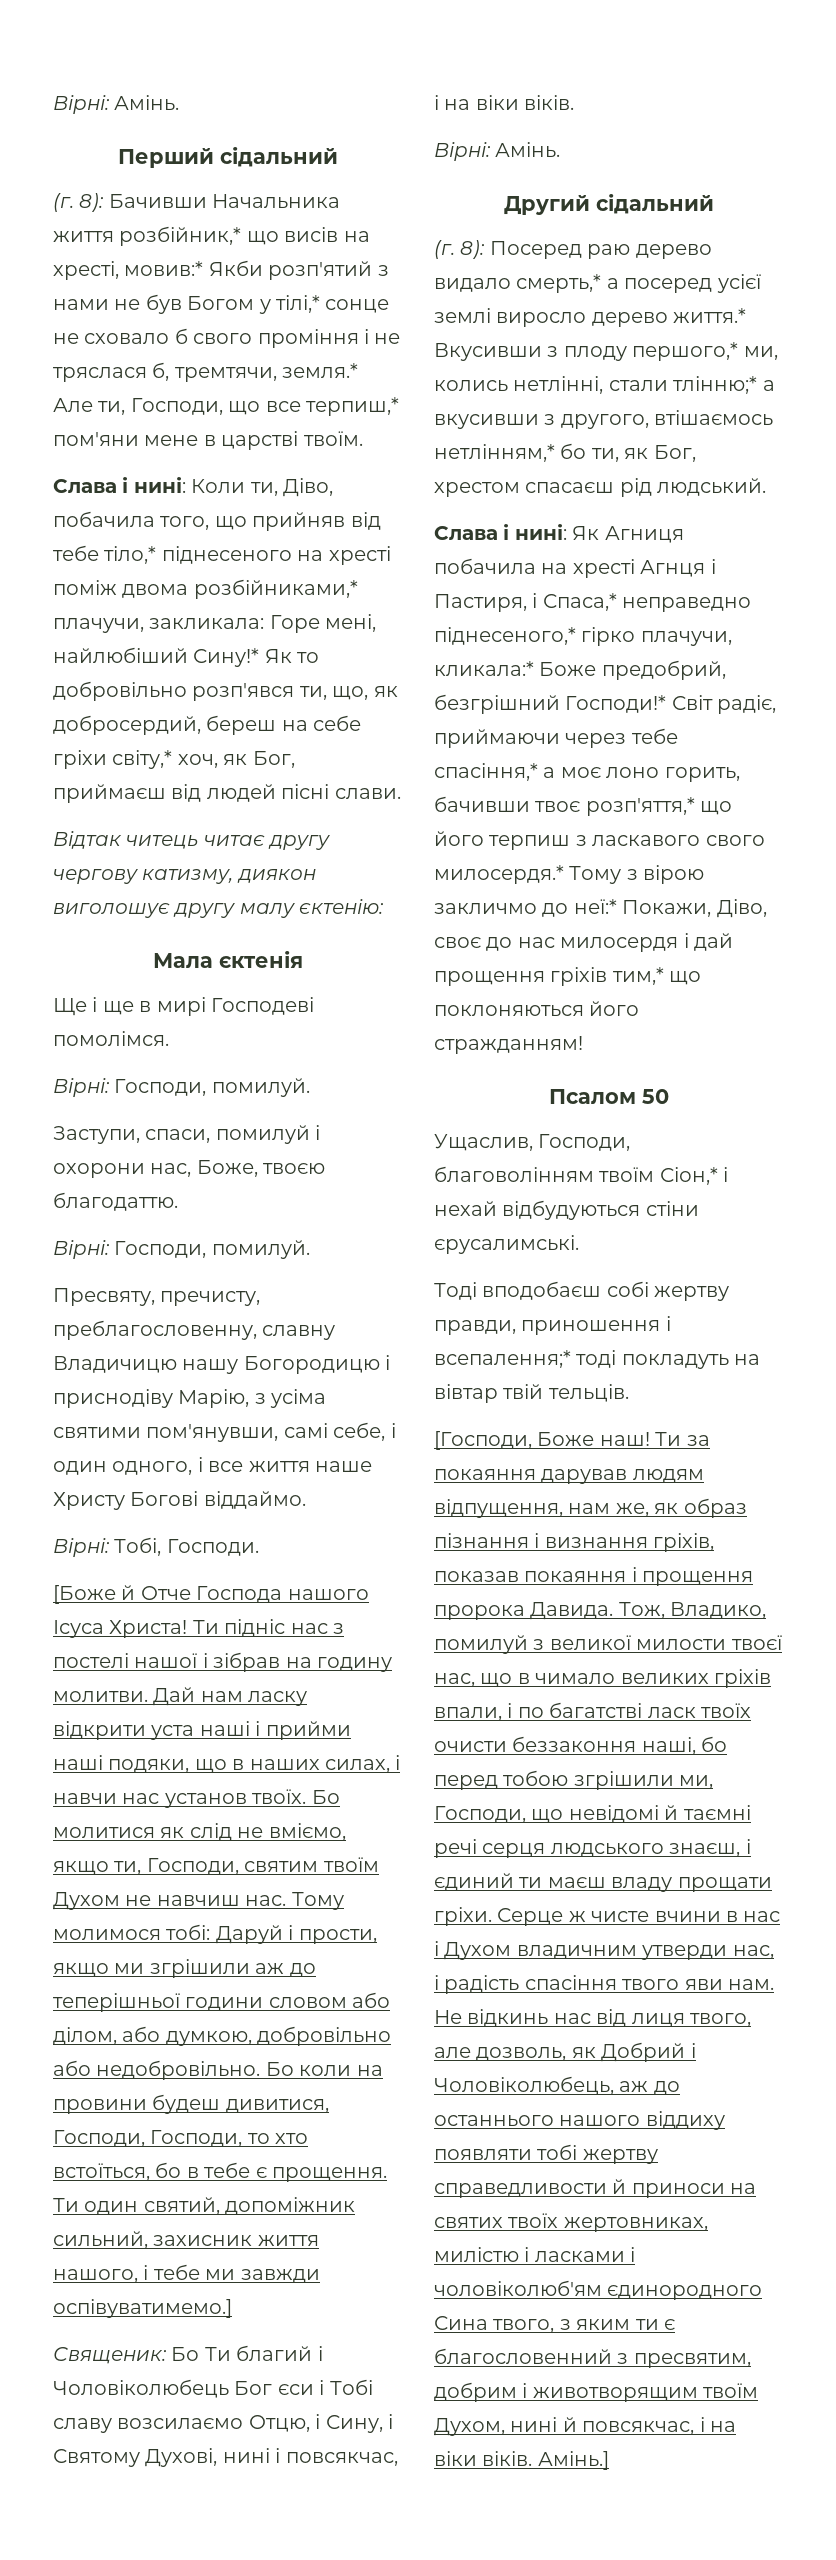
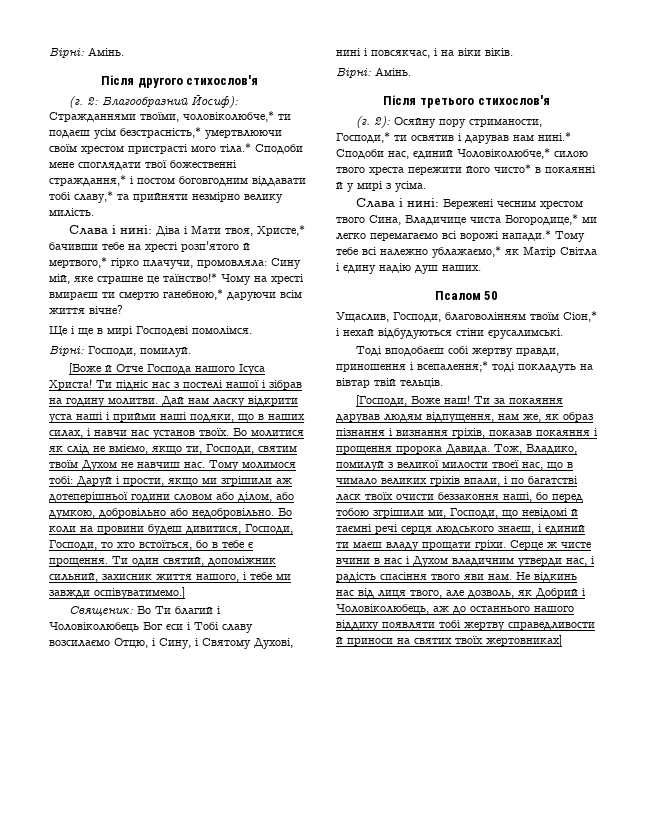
[53,95,180,114] [117,147,338,168] [53,193,341,212] [53,226,370,246] [53,260,389,280] [53,294,390,314] [53,328,401,348] [53,362,359,382] [53,397,399,416] [53,431,363,450] [53,477,333,497] [53,511,381,531] [53,545,391,565] [53,579,358,599] [53,614,377,633] [53,647,320,667] [53,681,398,701] [53,715,362,735] [53,750,295,769] [53,784,401,803] [53,831,331,850] [53,869,316,884] [53,899,385,918] [152,951,303,968] Вірні: Амінь. // Перший сідальний // (г. 8): Бачивши Начальника життя розбійник,* що висів на хресті, мовив:* Якби розп'ятий з нами не був Богом у тілі,* сонце не сховало б свого проміння і не тряслася б, тремтячи, земля.* Але ти, Господи, що все терпиш,* пом'яни мене в царстві твоїм. // Слава і нині: Коли ти, Діво, побачила того, що прийняв від тебе тіло,* піднесеного на хресті поміж двома розбійниками,* плачучи, закликала: Горе мені, найлюбіший Сину!* Як то добровільно розп'явся ти, що, як добросердий, береш на себе гріхи світу,* хоч, як Бог, приймаєш від людей пісні слави. // Відтак читець читає другу чергову катизму, диякон виголошує другу малу єктенію: // Мала єктенія -> [49,47,124,58] [100,75,259,88] [69,95,239,108] [49,111,291,122] [49,127,282,139] [49,143,303,154] [49,160,237,170] [49,175,306,186] [49,191,283,203] [49,208,94,217] [69,225,306,236] [49,241,250,252] [49,257,301,269] [49,273,304,285] [49,289,302,301] [49,305,123,315] Вірні: Амінь. // Після другого стихослов'я // (г. 2: Благообразний Йосиф): Стражданнями твоїми, чоловіколюбче,* ти подаєш усім безстрасність,* умертвлюючи своїм хрестом пристрасті мого тіла.* Сподоби мене споглядати твої божественні страждання,* і постом боговгодним віддавати тобі славу,* та прийняти незмірно велику милість. // Слава і нині: Діва і Мати твоя, Христе,* бачивши тебе на хресті розп'ятого й мертвого,* гірко плачучи, промовляла: Сину мій, яке страшне це таїнство!* Чому на хресті вмираєш ти смертю ганебною,* даруючи всім життя вічне?
[53,1125,321,1144] [53,1160,326,1178] [53,1192,178,1211] [53,1240,310,1259] [53,1288,261,1306] [53,1320,336,1340] [53,1355,391,1374] [53,1389,327,1408] [53,1422,396,1442] [53,1457,372,1475] [53,1491,306,1510] [53,1537,259,1557] // Заступи, спаси, помилуй і охорони нас, Боже, твоєю благодаттю. // Вірні: Господи, помилуй. // Пресвяту, пречисту, преблагословенну, славну Владичицю нашу Богородицю і приснодіву Марію, з усіма святими пом'янувши, самі себе, і один одного, і все життя наше Христу Богові віддаймо. // Вірні: Тобі, Господи. -> (191, 352) none
[289,1963,316,1977] [53,1993,180,2012] до теперішньої -> [49,492,128,502] дотеперішньої
[503,194,714,215] [434,240,712,259] [434,274,761,293] [434,308,747,327] [434,342,778,361] [434,376,775,394] [434,410,774,429] [434,443,696,462] [434,478,767,497] [434,524,684,543] [434,558,716,578] [434,593,752,612] [434,627,732,646] [434,660,726,680] [434,694,777,714] [434,728,678,748] [434,763,740,782] [434,796,733,816] [434,831,765,850] [434,865,705,884] [434,899,767,918] [434,933,733,952] [434,967,702,986] [434,1001,640,1017] [434,1036,583,1054] Другий сідальний // (г. 8): Посеред раю дерево видало смерть,* а посеред усієї землі виросло дерево життя.* Вкусивши з плоду першого,* ми, колись нетлінні, стали тлінню;* а вкусивши з другого, втішаємось нетлінням,* бо ти, як Бог, хрестом спасаєш рід людський. // Слава і нині: Як Агниця побачила на хресті Агнця і Пастиря, і Спаса,* неправедно піднесеного,* гірко плачучи, кликала:* Боже предобрий, безгрішний Господи!* Світ радіє, приймаючи через тебе спасіння,* а моє лоно горить, бачивши твоє розп'яття,* що його терпиш з ласкавого свого милосердя.* Тому з вірою закличмо до неї:* Покажи, Діво, своє до нас милосердя і дай прощення гріхів тим,* що поклоняються його стражданням! -> [383,95,550,108] [356,116,543,128] [336,132,571,144] [336,148,588,159] [336,164,596,175] [336,181,426,192] [356,198,584,209] [336,214,597,225] [336,230,585,242] [336,246,597,258] [336,263,481,274] Після третього стихослов'я // (г. 2): Осяйну пору стриманости, Господи,* ти освятив і дарував нам нині.* Сподоби нас, єдиний Чоловіколюбче,* силою твого хреста пережити його чисто* в покаянні й у мирі з усіма. // Слава і нині: Бережені чесним хрестом твого Сина, Владичице чиста Богородице,* ми легко перемагаємо всі ворожі напади.* Тому тебе всі належно ублажаємо,* як Матір Світла і єдину надію душ наших.
[563,2217,708,2232] [434,2247,636,2262] [434,2280,763,2300] [434,2316,675,2333] [434,2348,751,2368] [434,2382,759,2402] [434,2417,736,2436] [434,2451,609,2470] жертовниках, милістю і ласками і чоловіколюб'ям єдинородного Сина твого, з яким ти є благословенний з пресвятим, добрим і животворящим твоїм Духом, нині й повсякчас, і на віки віків. Амінь.] -> [486,635,562,647] жертовниках]

